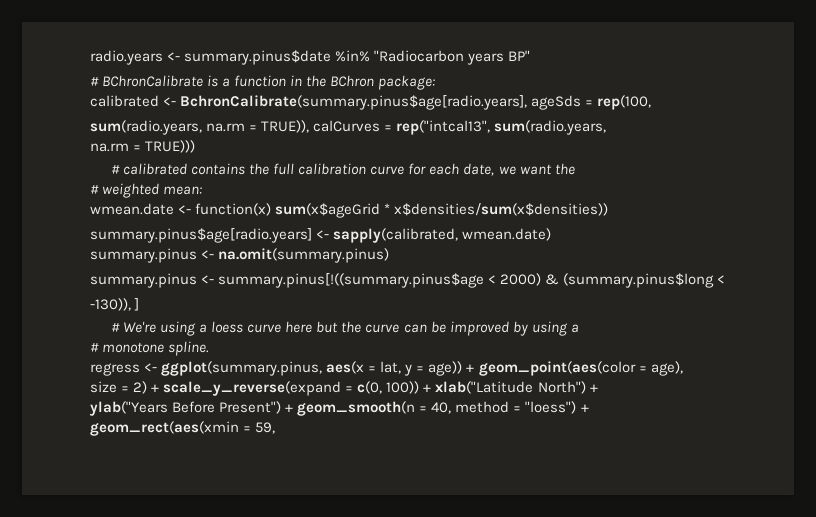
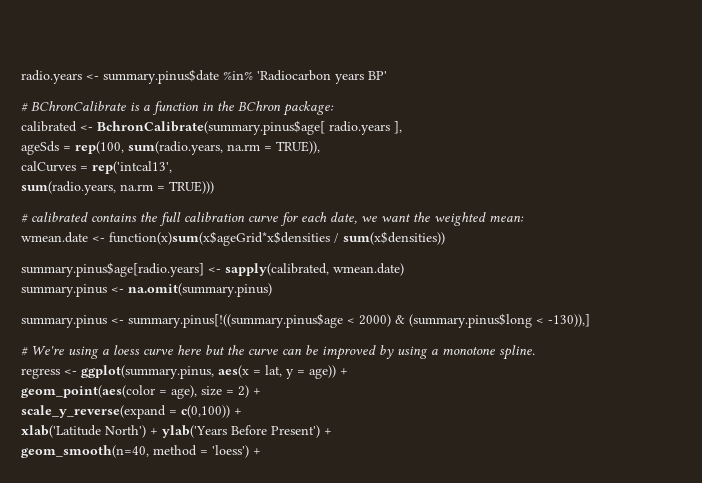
[374,50,531,65] "Radiocarbon years BP" -> [257,70,387,84] 'Radiocarbon years BP'
[180,95,528,110] BchronCalibrate(summary.pinus$age[radio.years], -> [97,120,402,135] BchronCalibrate(summary.pinus$age[ radio.years ], //
(652, 102) // -> (124, 147) none
(310, 126) none -> (320, 147) //
[396,120,607,135] rep("intcal13", sum(radio.years, // -> [92,161,172,174] [21,181,116,195] rep('intcal13', // sum(radio.years,
[90,185,99,194] // # -> (430, 217) none
[195,203,609,218] function(x) sum(x$ageGrid * x$densities/sum(x$densities)) -> [109,231,445,246] function(x)sum(x$ageGrid*x$densities / sum(x$densities))
[90,298,140,311] // -130)), ] -> [548,314,590,327] -130)),]
[90,343,99,352] // # -> (438, 352) none
(475, 368) none -> (348, 371) //
(683, 368) // -> (197, 392) none
(160, 388) none -> (261, 391) //
[357,381,598,394] [90,401,589,416] [90,421,276,436] c(0, 100)) + xlab("Latitude North") + // ylab("Years Before Present") + geom_smooth(n = 40, method = "loess") + geom_rect(aes(xmin = 59, -> [181,405,242,418] [21,425,332,438] [21,445,261,458] c(0,100)) + // xlab('Latitude North') + ylab('Years Before Present') + // geom_smooth(n=40, method = 'loess') +

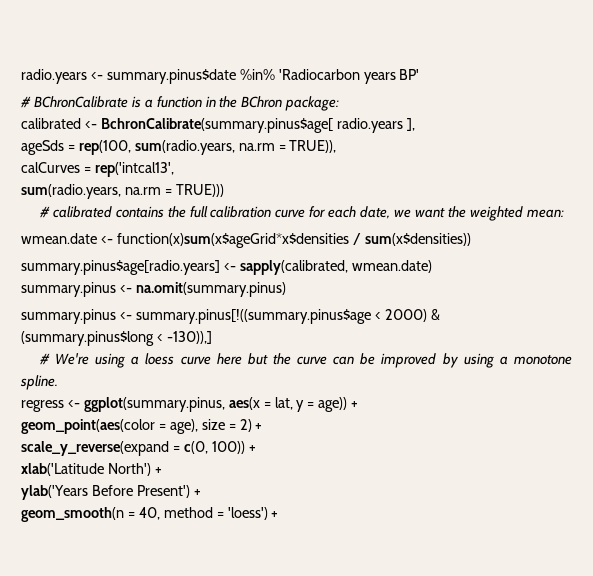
[181,405,230,418] c(0,100)) -> [183,441,245,454] c(0, 100))
(158, 431) none -> (162, 470) //
[21,445,149,458] geom_smooth(n=40, -> [21,507,160,522] geom_smooth(n = 40,

